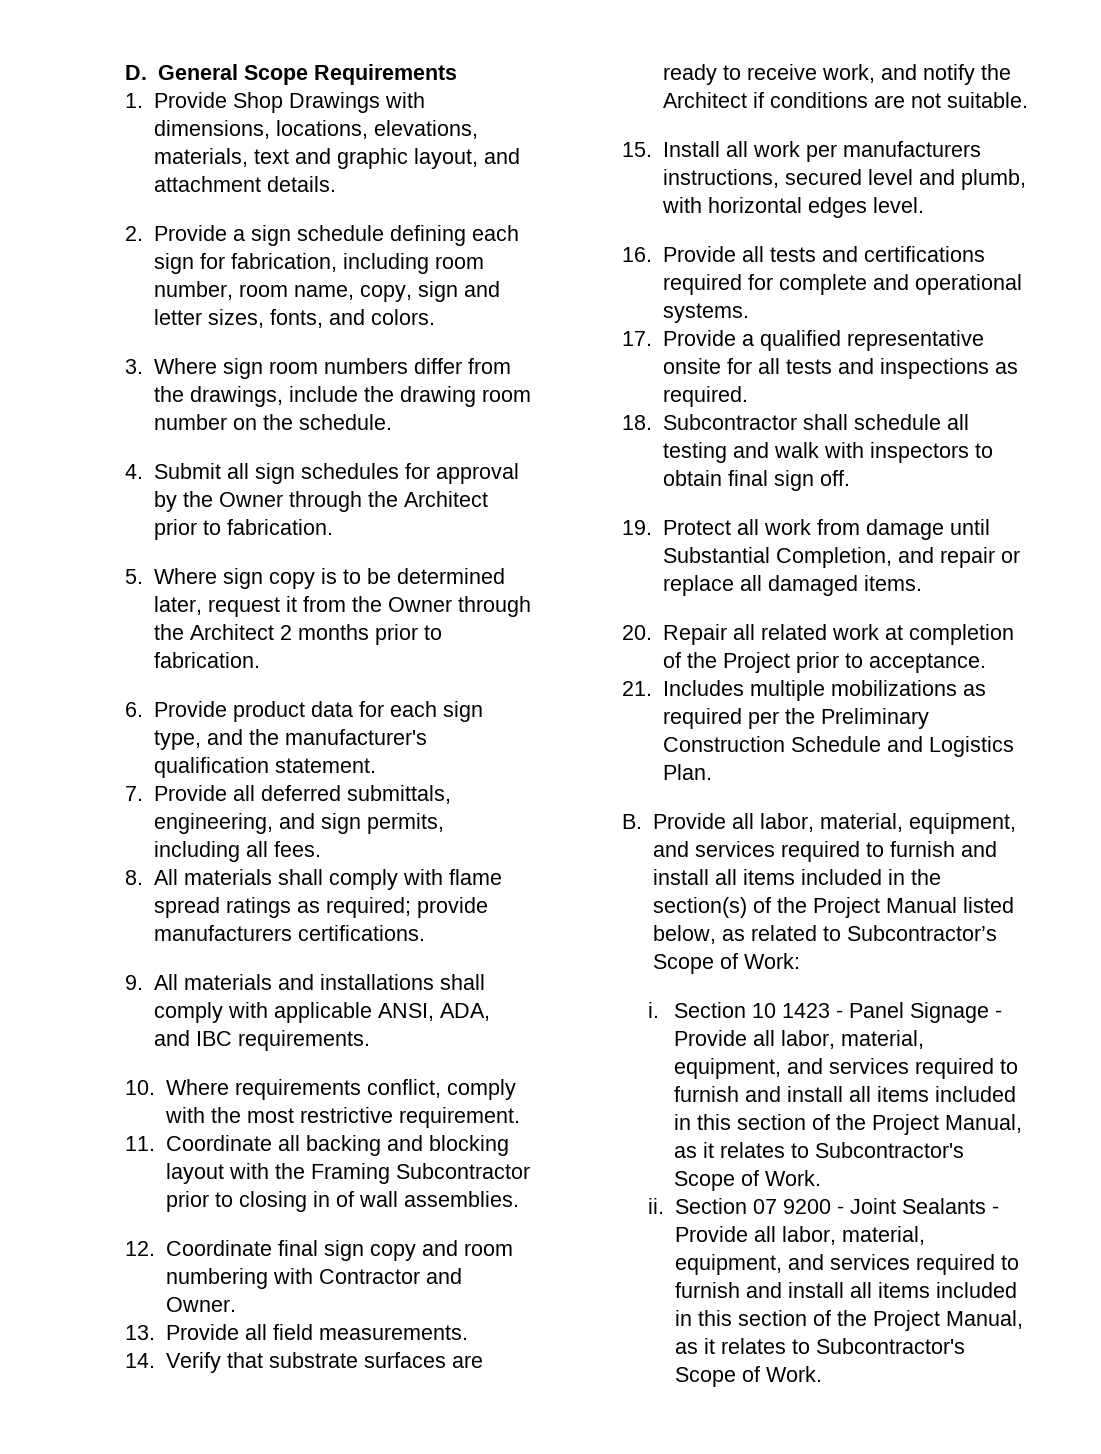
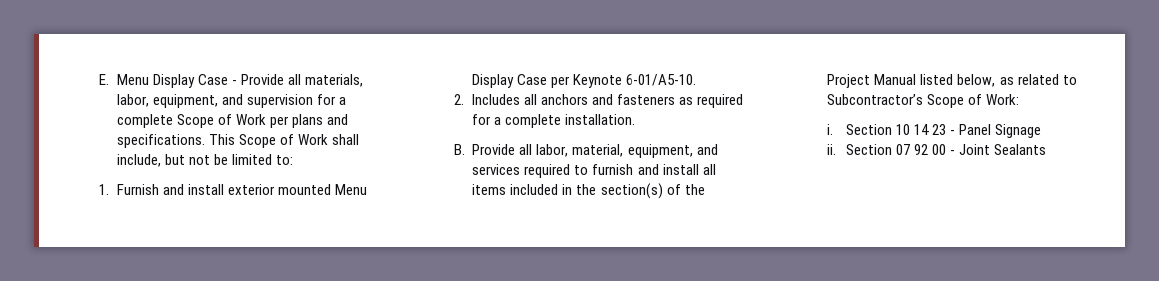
[124,64,457,85] [124,92,425,113] [153,120,478,139] [153,148,520,169] [153,176,336,192] [124,225,519,246] [153,253,484,274] [153,281,500,302] [153,309,435,328] [124,358,511,379] [153,386,531,407] [153,414,392,430] [124,463,519,484] [153,491,488,512] [153,519,333,540] [124,568,505,589] [153,596,531,617] [153,624,442,645] [153,652,260,668] [124,701,483,722] [153,729,427,750] [153,757,376,778] [124,785,451,804] [153,813,444,834] [153,841,321,862] [124,869,502,890] [153,897,488,918] [153,925,425,941] [124,974,485,990] [153,1002,490,1023] [153,1030,370,1051] [124,1079,516,1100] [164,1107,520,1128] [124,1135,509,1156] [165,1163,530,1184] [165,1191,519,1212] [124,1240,513,1261] [165,1268,462,1289] [165,1297,236,1312] [124,1324,468,1340] [124,1352,483,1373] [662,64,1011,85] [662,92,1028,108] [621,141,981,162] [662,169,1026,190] [661,197,924,218] [621,246,985,262] [662,274,1022,295] [662,303,749,323] [621,330,984,351] [662,358,1018,379] [662,386,748,407] [621,414,969,430] [662,442,993,463] [662,470,850,491] [621,519,990,540] [662,547,1020,568] [662,575,922,596] [621,624,1014,645] [662,652,986,673] [621,680,986,701] [662,708,929,729] [662,736,1014,757] [662,764,712,780] D. General Scope Requirements // 1. Provide Shop Drawings with dimensions, locations, elevations, materials, text and graphic layout, and attachment details. // 2. Provide a sign schedule defining each sign for fabrication, including room number, room name, copy, sign and letter sizes, fonts, and colors. // 3. Where sign room numbers differ from the drawings, include the drawing room number on the schedule. // 4. Submit all sign schedules for approval by the Owner through the Architect prior to fabrication. // 5. Where sign copy is to be determined later, request it from the Owner through the Architect 2 months prior to fabrication. // 6. Provide product data for each sign type, and the manufacturer's qualification statement. // 7. Provide all deferred submittals, engineering, and sign permits, including all fees. // 8. All materials shall comply with flame spread ratings as required; provide manufacturers certifications. // 9. All materials and installations shall comply with applicable ANSI, ADA, and IBC requirements. // 10. Where requirements conflict, comply with the most restrictive requirement. // 11. Coordinate all backing and blocking layout with the Framing Subcontractor prior to closing in of wall assemblies. // 12. Coordinate final sign copy and room numbering with Contractor and Owner. // 13. Provide all field measurements. // 14. Verify that substrate surfaces are ready to receive work, and notify the Architect if conditions are not suitable. // 15. Install all work per manufacturers instructions, secured level and plumb, with horizontal edges level. // 16. Provide all tests and certifications required for complete and operational systems. // 17. Provide a qualified representative onsite for all tests and inspections as required. // 18. Subcontractor shall schedule all testing and walk with inspectors to obtain final sign off. // 19. Protect all work from damage until Substantial Completion, and repair or replace all damaged items. // 20. Repair all related work at completion of the Project prior to acceptance. // 21. Includes multiple mobilizations as required per the Preliminary Construction Schedule and Logistics Plan. -> [98,74,364,88] [117,94,347,108] [117,114,349,128] [117,134,360,148] [117,154,294,167] [98,184,368,195] [472,74,697,88] [453,94,744,108] [472,114,636,128] E. Menu Display Case - Provide all materials, labor, equipment, and supervision for a complete Scope of Work per plans and specifications. This Scope of Work shall include, but not be limited to: // 1. Furnish and install exterior mounted Menu Display Case per Keynote 6-01/A5-10. // 2. Includes all anchors and fasteners as required for a complete installation.
[781,1003,830,1018] 1423 -> [913,124,946,135] 14 23
[994,1010,1002,1018] [673,1030,924,1049] [673,1058,1018,1079] [673,1086,1016,1102] [673,1114,1022,1135] [673,1142,964,1158] [673,1170,821,1191] - Provide all labor, material, equipment, and services required to furnish and install all items included in this section of the Project Manual, as it relates to Subcontractor's Scope of Work. -> (1041, 131) none
[782,1199,831,1214] 9200 -> [913,144,946,155] 92 00
[991,1206,999,1214] [674,1226,925,1245] [674,1254,1019,1275] [674,1282,1017,1298] [674,1310,1023,1331] [674,1338,965,1354] [674,1366,822,1387] - Provide all labor, material, equipment, and services required to furnish and install all items included in this section of the Project Manual, as it relates to Subcontractor's Scope of Work. -> (1046, 149) none

